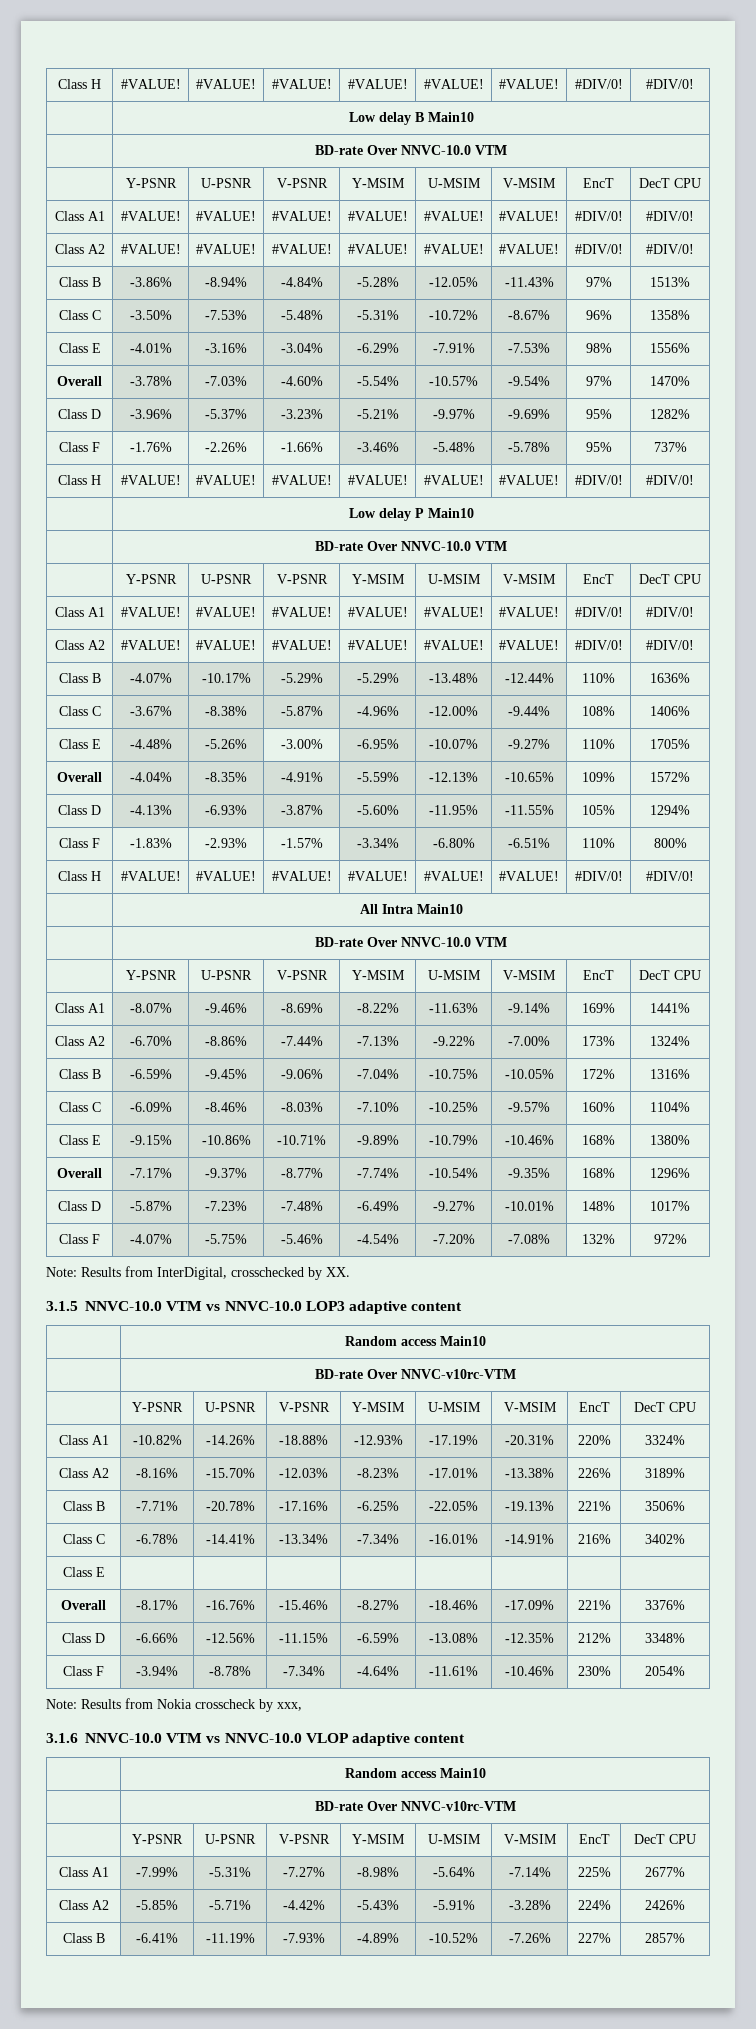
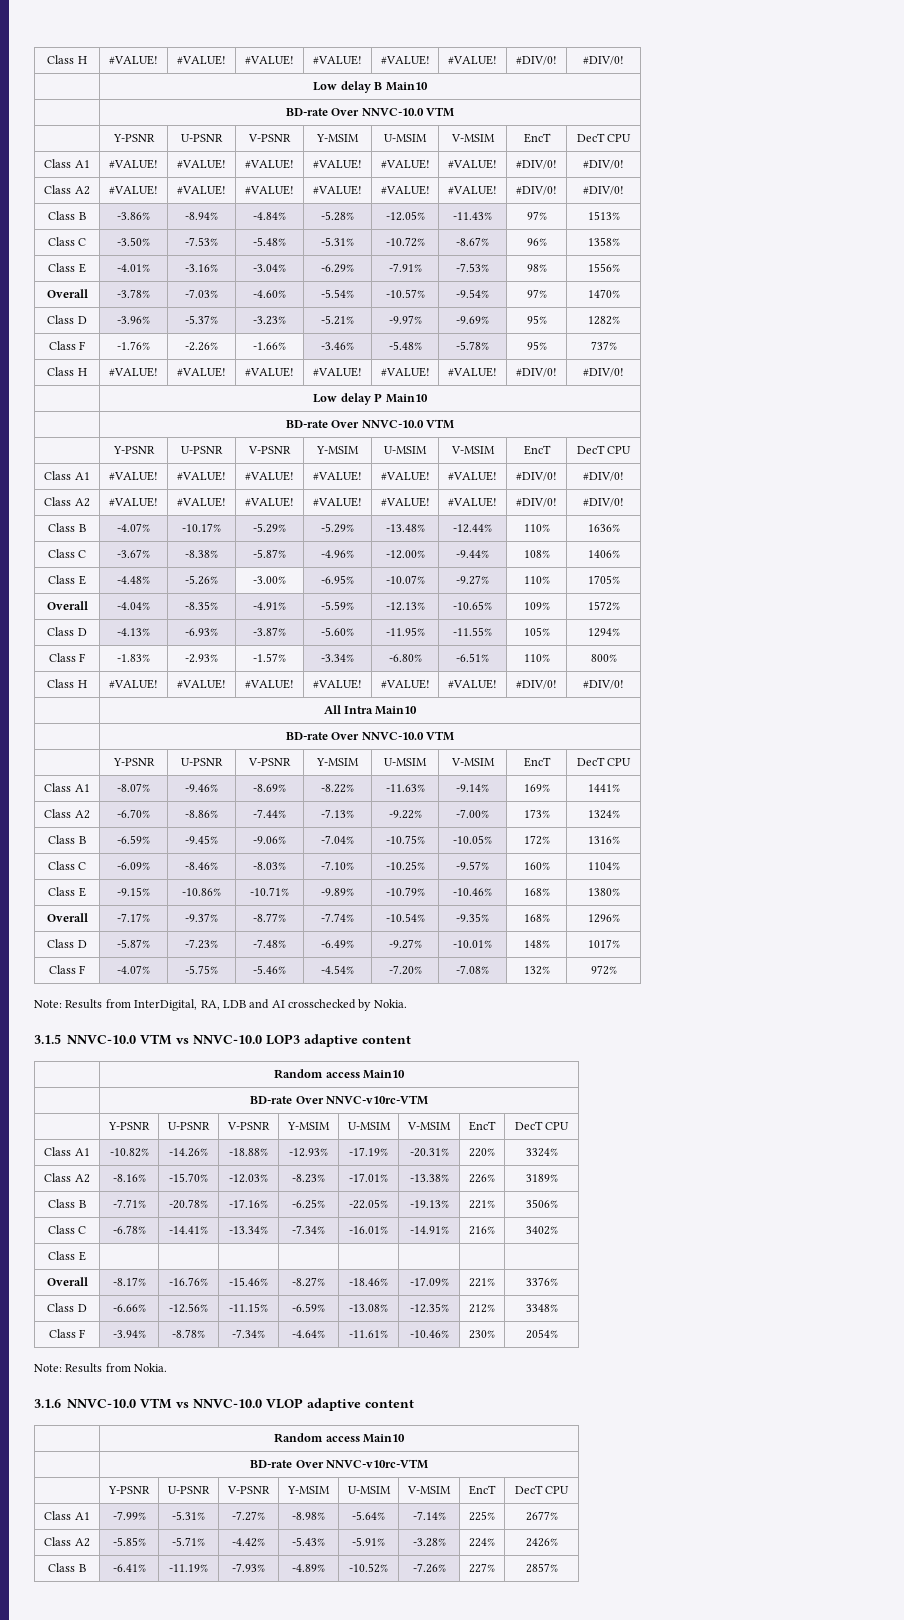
(227, 1273) none -> [200,999,285,1010] RA, LDB and AI
[326,1267,350,1277] XX. -> [373,999,407,1008] Nokia.
[157,1699,302,1712] Nokia crosscheck by xxx, -> [134,1363,168,1372] Nokia.

